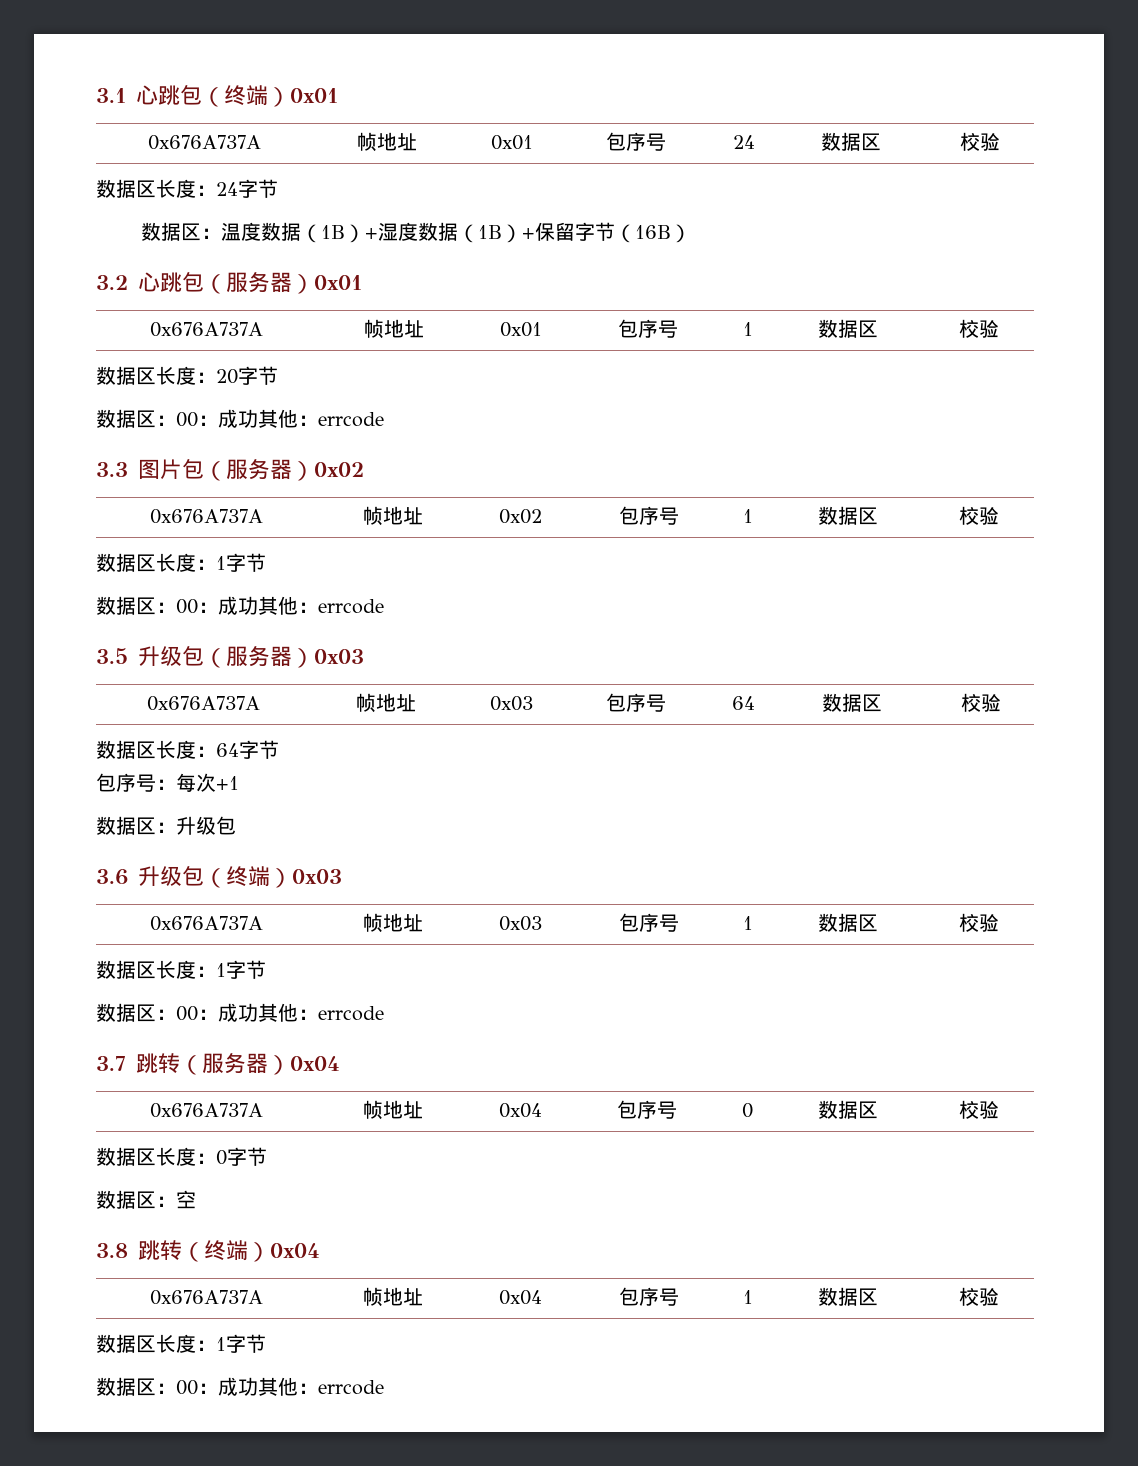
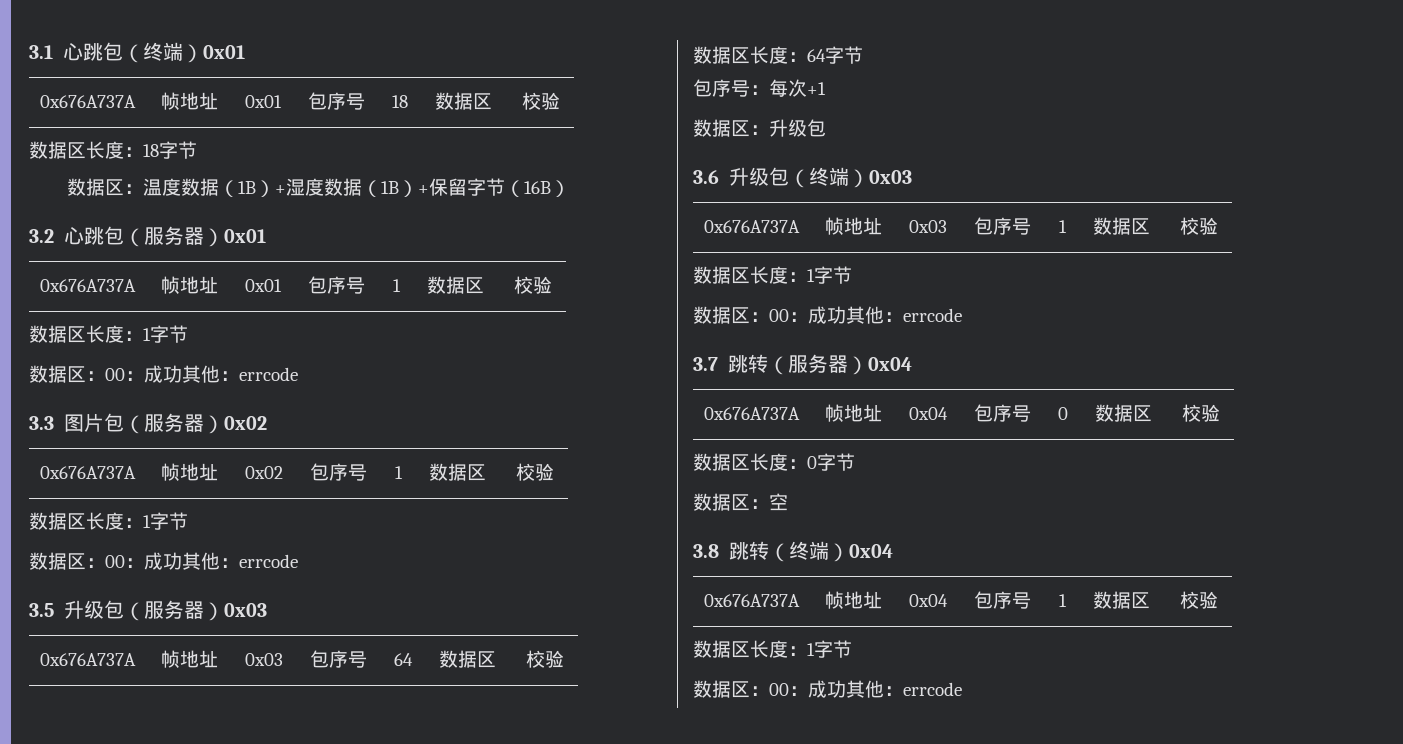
[732,135,755,149] [821,132,881,151] [960,132,1000,151] [96,179,238,198] 24 | 数据区 | 校验 // 数据区长度：24 -> [391,95,408,108] [434,92,492,110] [522,92,560,110] [29,141,159,159] 18 | 数据区 | 校验 // 数据区长度：18
[216,369,238,384] 20 -> [143,328,151,341] 1

